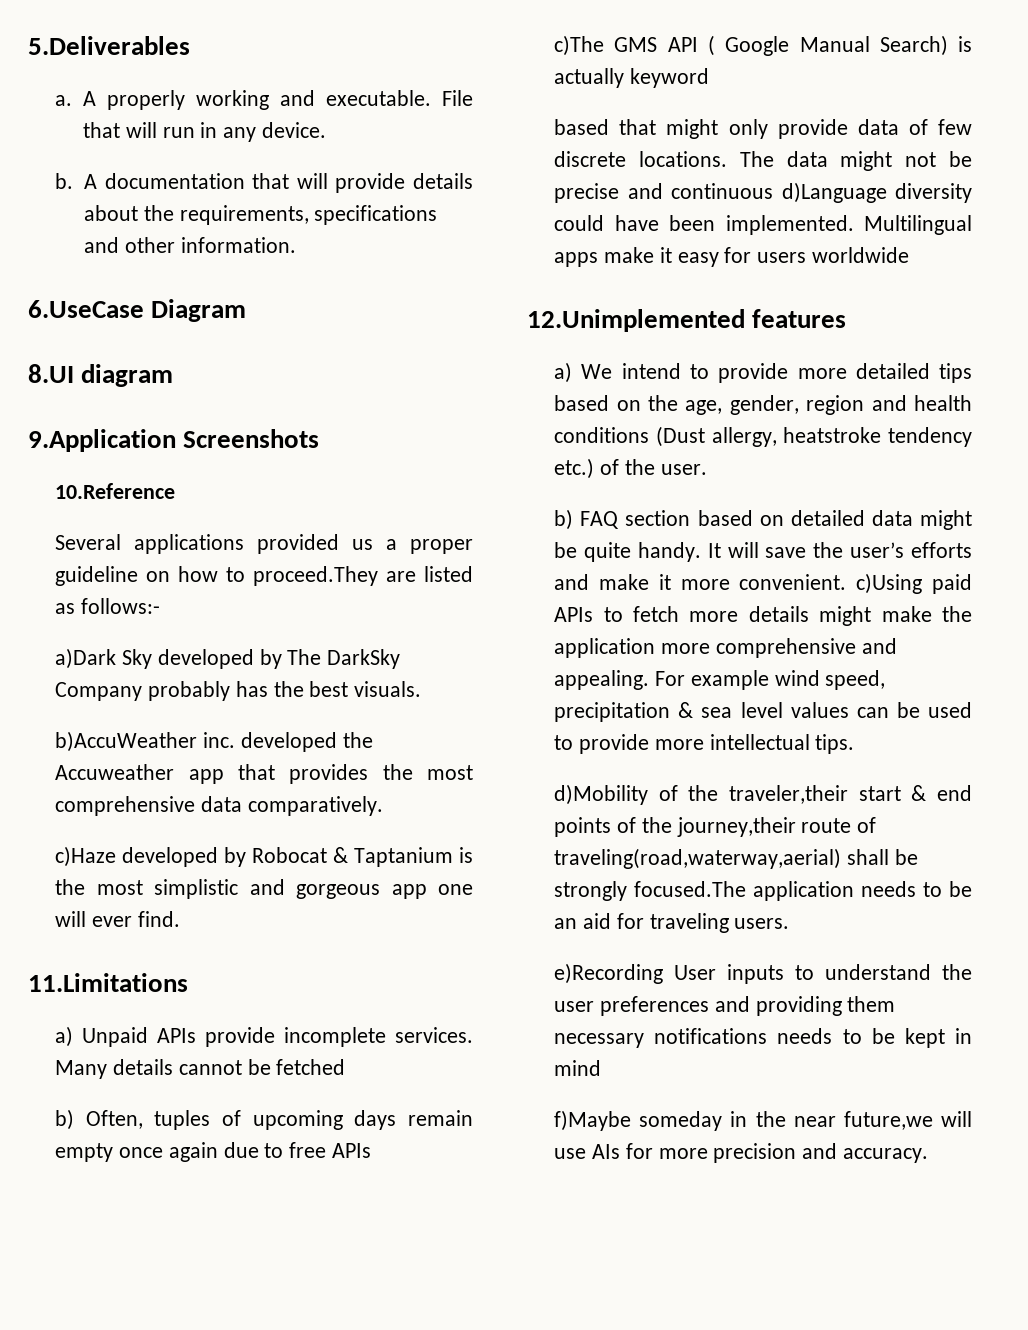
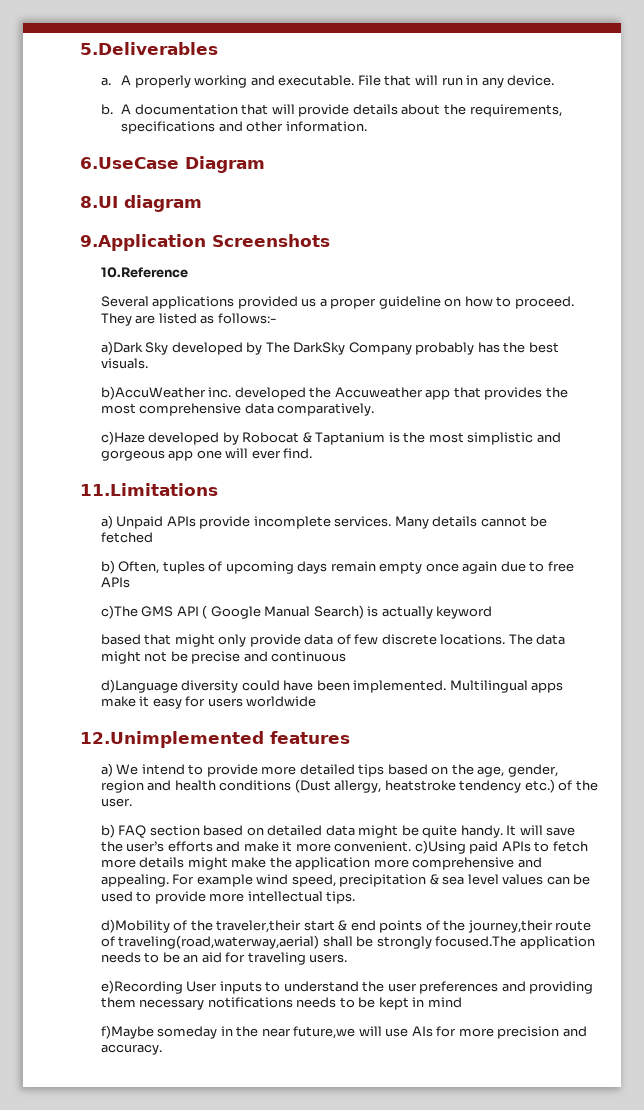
[253,566,379,586] proceed.They -> [514,296,574,309] [100,313,132,326] proceed. They
(774, 191) none -> (347, 656) //

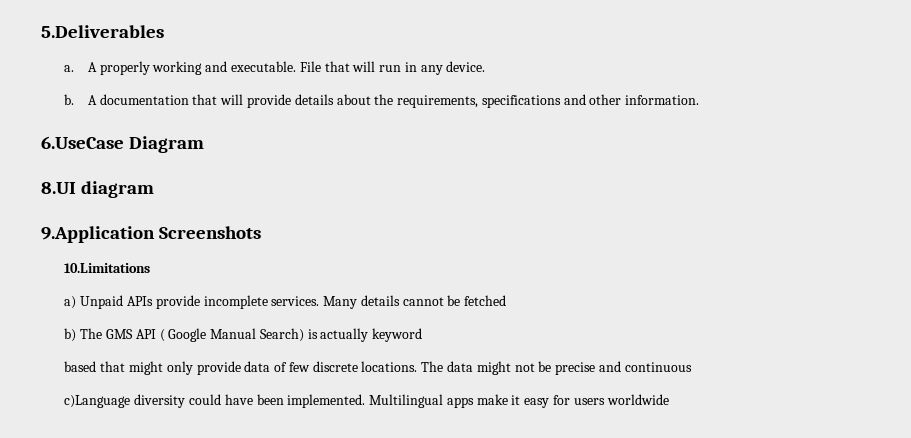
[100,267,188,278] [100,296,574,309] [100,313,277,326] [100,341,559,355] [100,358,148,369] [100,386,568,400] [100,403,375,416] [100,431,561,445] [100,448,313,461] [80,483,218,496] 10.Reference // Several applications provided us a proper guideline on how to proceed. They are listed as follows:- // a)Dark Sky developed by The DarkSky Company probably has the best visuals. // b)AccuWeather inc. developed the Accuweather app that provides the most comprehensive data comparatively. // c)Haze developed by Robocat & Taptanium is the most simplistic and gorgeous app one will ever find. // 11.Limitations -> [64,263,151,273] 10.Limitations
[118,561,574,574] [100,577,130,588] [100,605,138,619] Often, tuples of upcoming days remain empty once again due to free APIs // c)The -> [80,328,103,339] The
[100,679,178,693] d)Language -> [64,395,131,408] c)Language
[80,731,350,748] [100,763,558,777] [100,779,598,793] [100,798,132,807] [100,824,576,838] [100,840,588,854] [100,857,542,870] [100,874,591,887] [100,891,356,904] [100,919,592,933] [100,935,595,949] [100,952,348,965] [100,980,594,994] [100,997,462,1010] [100,1025,587,1039] [100,1044,162,1055] // 12.Unimplemented features // a) We intend to provide more detailed tips based on the age, gender, region and health conditions (Dust allergy, heatstroke tendency etc.) of the user. // b) FAQ section based on detailed data might be quite handy. It will save the user’s efforts and make it more convenient. c)Using paid APIs to fetch more details might make the application more comprehensive and appealing. For example wind speed, precipitation & sea level values can be used to provide more intellectual tips. // d)Mobility of the traveler,their start & end points of the journey,their route of traveling(road,waterway,aerial) shall be strongly focused.The application needs to be an aid for traveling users. // e)Recording User inputs to understand the user preferences and providing them necessary notifications needs to be kept in mind // f)Maybe someday in the near future,we will use AIs for more precision and accuracy. -> (669, 399) none

